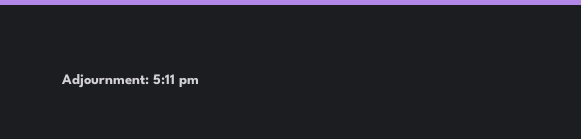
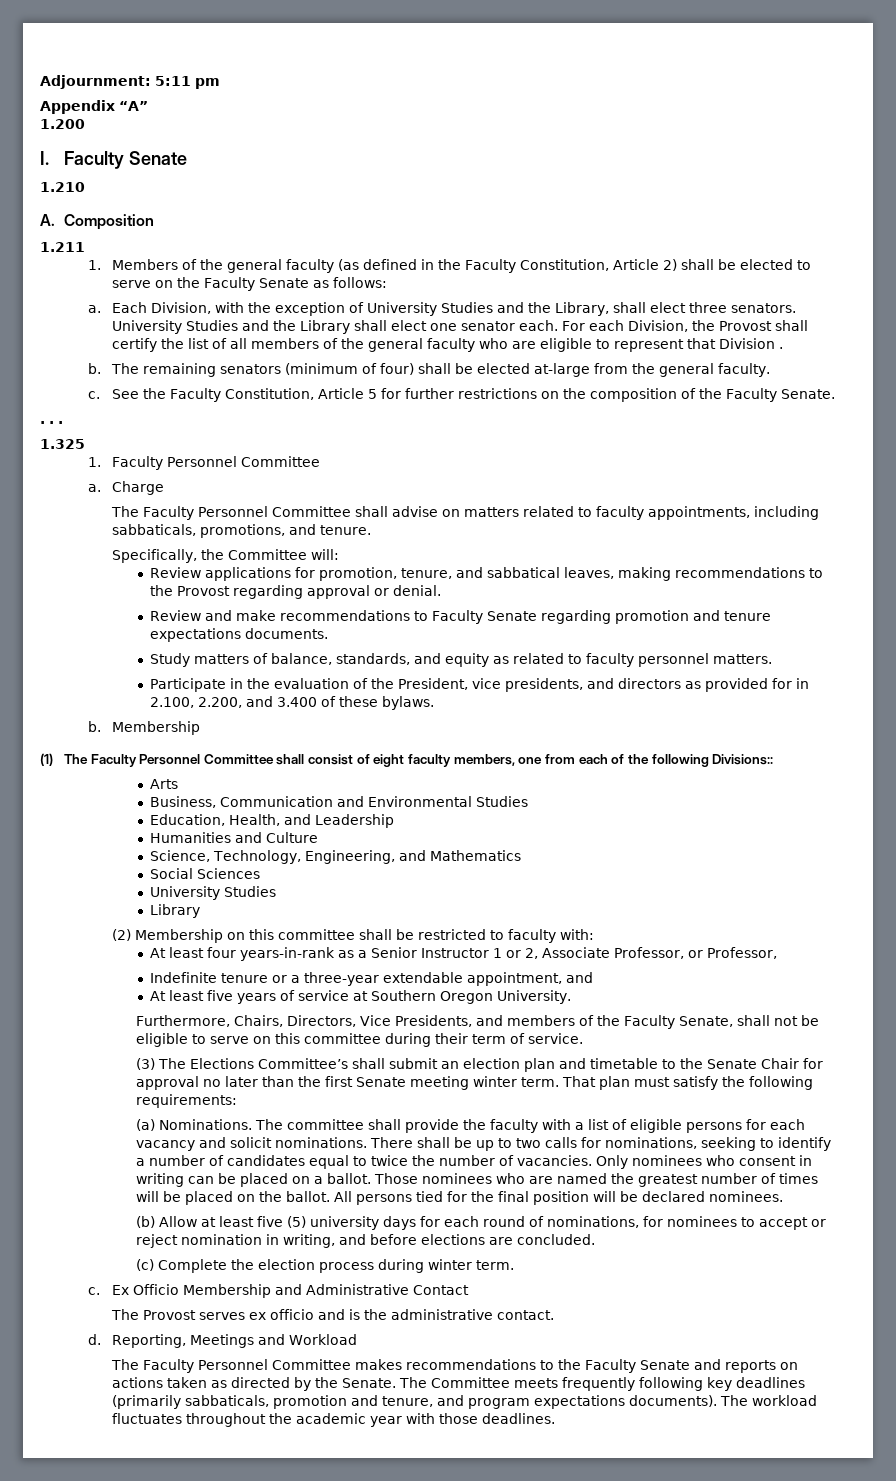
(199, 82) none -> [40,100,148,114] [40,119,85,129] [40,151,187,169] [40,182,85,192] [40,214,154,230] [40,242,85,252] [87,259,811,273] [111,277,387,291] [87,302,796,316] [111,320,808,334] [111,338,783,352] [87,363,770,377] [87,388,835,402] [40,421,63,424] [40,439,85,449] [87,456,320,470] [87,481,164,495] [110,506,819,520] [111,524,371,538] [111,549,339,563] [150,567,824,581] [150,585,442,599] [150,610,772,624] [150,628,329,642] [150,653,773,667] [150,678,810,692] [150,696,435,710] [87,721,200,735] [40,753,774,767] [150,779,179,789] [150,796,529,808] [150,814,395,828] [150,832,319,843] [150,850,522,864] [150,868,261,879] [150,886,277,900] [150,904,201,918] [111,929,594,943] [150,947,778,961] [150,972,594,986] [150,990,572,1004] [135,1015,819,1029] [135,1033,583,1047] [135,1058,823,1072] [135,1076,813,1090] [135,1094,237,1108] [135,1119,805,1133] [135,1137,831,1151] [135,1155,812,1169] [135,1173,818,1187] [135,1191,783,1205] [135,1216,826,1230] [135,1234,595,1248] [135,1259,514,1273] [87,1284,469,1298] [110,1309,554,1320] [87,1334,357,1348] [110,1359,798,1373] [111,1377,805,1391] [111,1395,817,1409] [111,1413,555,1427] // Appendix “A” // 1.200 // I. Faculty Senate // 1.210 // A. Composition // 1.211 // 1. Members of the general faculty (as defined in the Faculty Constitution, Article 2) shall be elected to serve on the Faculty Senate as follows: // a. Each Division, with the exception of University Studies and the Library, shall elect three senators. University Studies and the Library shall elect one senator each. For each Division, the Provost shall certify the list of all members of the general faculty who are eligible to represent that Division . // b. The remaining senators (minimum of four) shall be elected at-large from the general faculty. // c. See the Faculty Constitution, Article 5 for further restrictions on the composition of the Faculty Senate. // . . . // 1.325 // 1. Faculty Personnel Committee // a. Charge // The Faculty Personnel Committee shall advise on matters related to faculty appointments, including sabbaticals, promotions, and tenure. // Specifically, the Committee will: // Review applications for promotion, tenure, and sabbatical leaves, making recommendations to the Provost regarding approval or denial. // Review and make recommendations to Faculty Senate regarding promotion and tenure expectations documents. // Study matters of balance, standards, and equity as related to faculty personnel matters. // Participate in the evaluation of the President, vice presidents, and directors as provided for in 2.100, 2.200, and 3.400 of these bylaws. // b. Membership // (1) The Faculty Personnel Committee shall consist of eight faculty members, one from each of the following Divisions:: // Arts // Business, Communication and Environmental Studies // Education, Health, and Leadership // Humanities and Culture // Science, Technology, Engineering, and Mathematics // Social Sciences // University Studies // Library // (2) Membership on this committee shall be restricted to faculty with: // At least four years-in-rank as a Senior Instructor 1 or 2, Associate Professor, or Professor, // Indefinite tenure or a three-year extendable appointment, and // At least five years of service at Southern Oregon University. // Furthermore, Chairs, Directors, Vice Presidents, and members of the Faculty Senate, shall not be eligible to serve on this committee during their term of service. // (3) The Elections Committee’s shall submit an election plan and timetable to the Senate Chair for approval no later than the first Senate meeting winter term. That plan must satisfy the following requirements: // (a) Nominations. The committee shall provide the faculty with a list of eligible persons for each vacancy and solicit nominations. There shall be up to two calls for nominations, seeking to identify a number of candidates equal to twice the number of vacancies. Only nominees who consent in writing can be placed on a ballot. Those nominees who are named the greatest number of times will be placed on the ballot. All persons tied for the final position will be declared nominees. // (b) Allow at least five (5) university days for each round of nominations, for nominees to accept or reject nomination in writing, and before elections are concluded. // (c) Complete the election process during winter term. // c. Ex Officio Membership and Administrative Contact // The Provost serves ex officio and is the administrative contact. // d. Reporting, Meetings and Workload // The Faculty Personnel Committee makes recommendations to the Faculty Senate and reports on actions taken as directed by the Senate. The Committee meets frequently following key deadlines (primarily sabbaticals, promotion and tenure, and program expectations documents). The workload fluctuates throughout the academic year with those deadlines.

